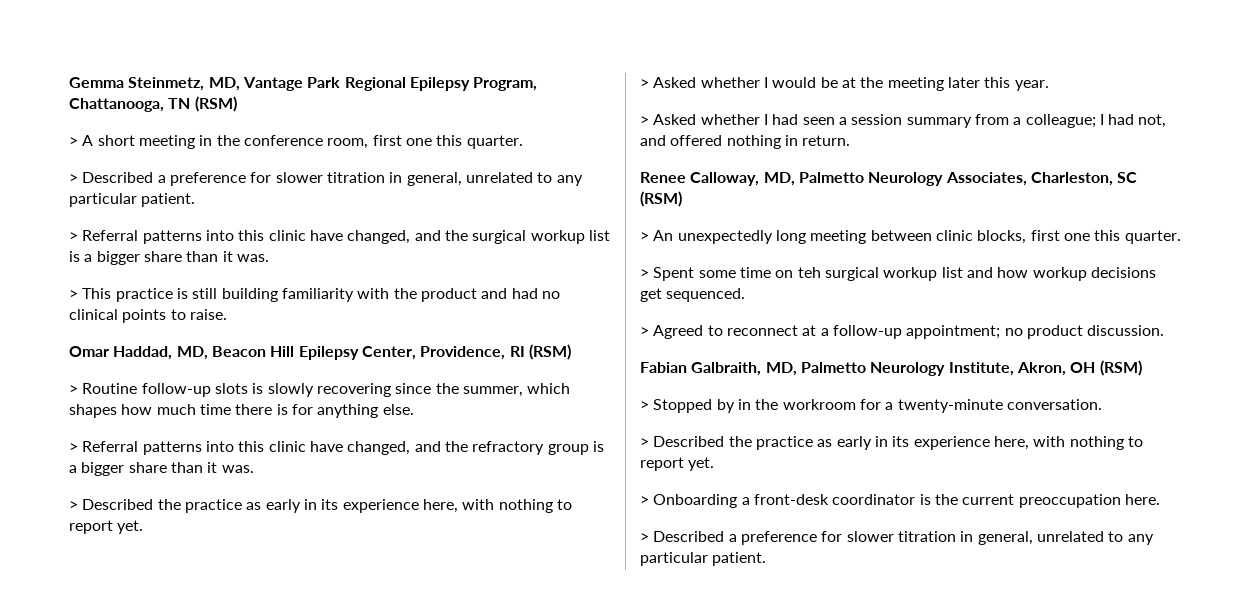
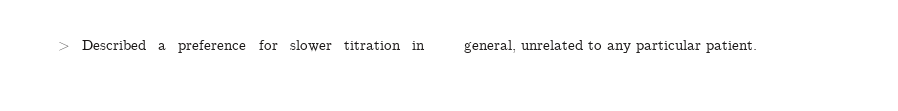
[69,77,538,91] [69,96,237,112] [69,135,523,149] Gemma Steinmetz, MD, Vantage Park Regional Epilepsy Program, Chattanooga, TN (RSM) // > A short meeting in the conference room, first one this quarter. // -> (58, 46) none
[69,230,610,244] [69,251,269,265] [69,288,560,302] [69,309,227,323] [69,344,571,360] [69,383,571,397] [69,404,414,418] [69,441,604,455] [69,462,254,476] [69,499,572,513] [69,520,144,534] [640,77,1049,91] [640,114,1167,128] [640,135,851,149] [640,172,1138,186] [640,191,682,207] [640,230,1181,244] [640,267,1156,281] [640,288,746,302] [640,325,1165,339] [640,360,1142,376] [640,399,1102,413] [640,436,1143,450] [640,457,715,471] [640,494,1160,508] [640,531,1154,545] [640,552,767,566] // > Referral patterns into this clinic have changed, and the surgical workup list is a bigger share than it was. // > This practice is still building familiarity with the product and had no clinical points to raise. // Omar Haddad, MD, Beacon Hill Epilepsy Center, Providence, RI (RSM) // > Routine follow-up slots is slowly recovering since the summer, which shapes how much time there is for anything else. // > Referral patterns into this clinic have changed, and the refractory group is a bigger share than it was. // > Described the practice as early in its experience here, with nothing to report yet. // > Asked whether I would be at the meeting later this year. // > Asked whether I had seen a session summary from a colleague; I had not, and offered nothing in return. // Renee Calloway, MD, Palmetto Neurology Associates, Charleston, SC (RSM) // > An unexpectedly long meeting between clinic blocks, first one this quarter. // > Spent some time on teh surgical workup list and how workup decisions get sequenced. // > Agreed to reconnect at a follow-up appointment; no product discussion. // Fabian Galbraith, MD, Palmetto Neurology Institute, Akron, OH (RSM) // > Stopped by in the workroom for a twenty-minute conversation. // > Described the practice as early in its experience here, with nothing to report yet. // > Onboarding a front-desk coordinator is the current preoccupation here. // > Described a preference for slower titration in general, unrelated to any particular patient. -> (757, 47) none

